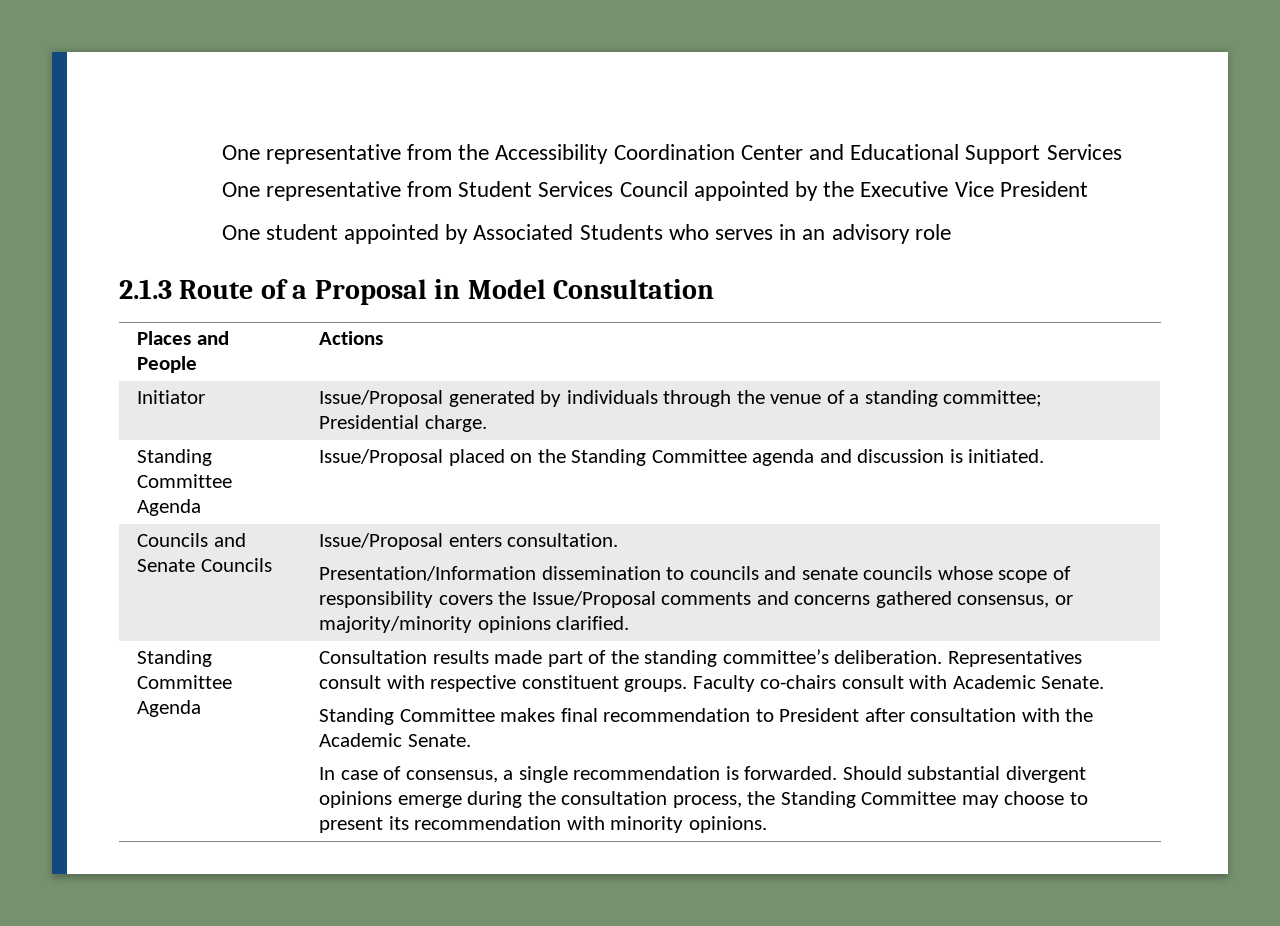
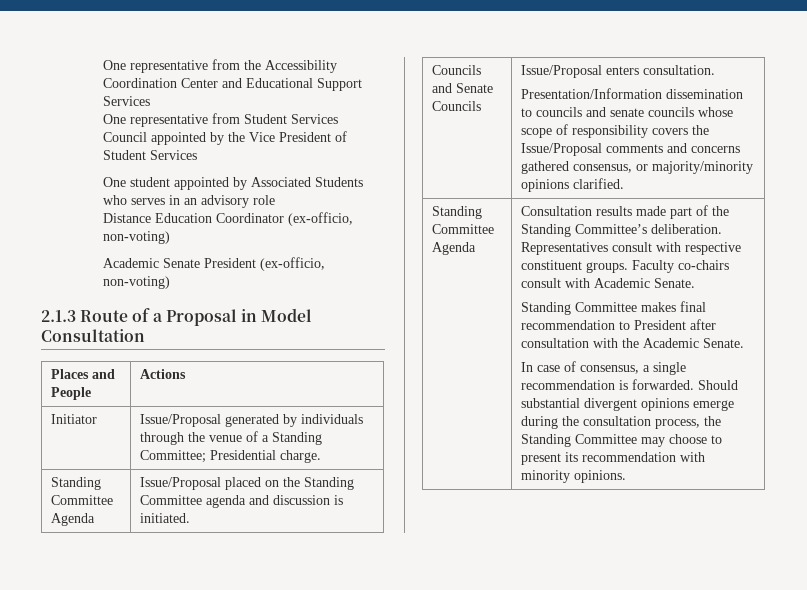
[860,181,949,197] Executive -> (245, 137) none
(1088, 189) none -> [334,131,347,142] [102,150,197,160] of Student Services
(951, 232) none -> [102,212,353,226] [102,231,170,244] [102,257,325,271] [102,276,170,289] // Distance Education Coordinator (ex-officio, non-voting) // Academic Senate President (ex-officio, non-voting)
[864,390,1043,407] standing committee; -> [272,432,323,445] [140,450,207,463] Standing Committee;
[644,649,829,667] standing committee’s -> [521,224,648,237] Standing Committee’s

